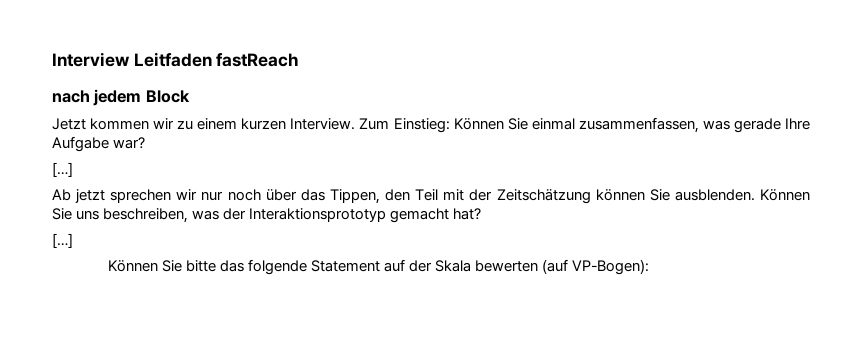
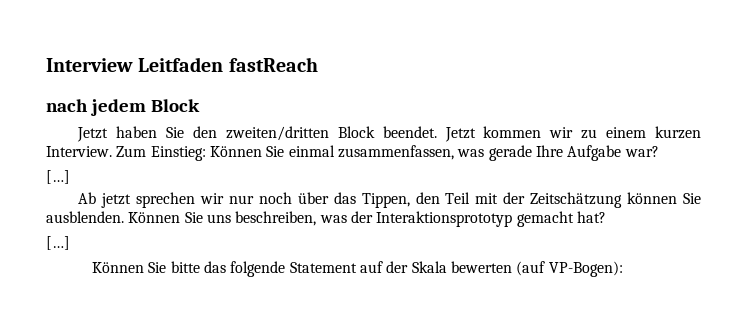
(86, 124) none -> [116,126,476,142] haben Sie den zweiten/dritten Block beendet. Jetzt

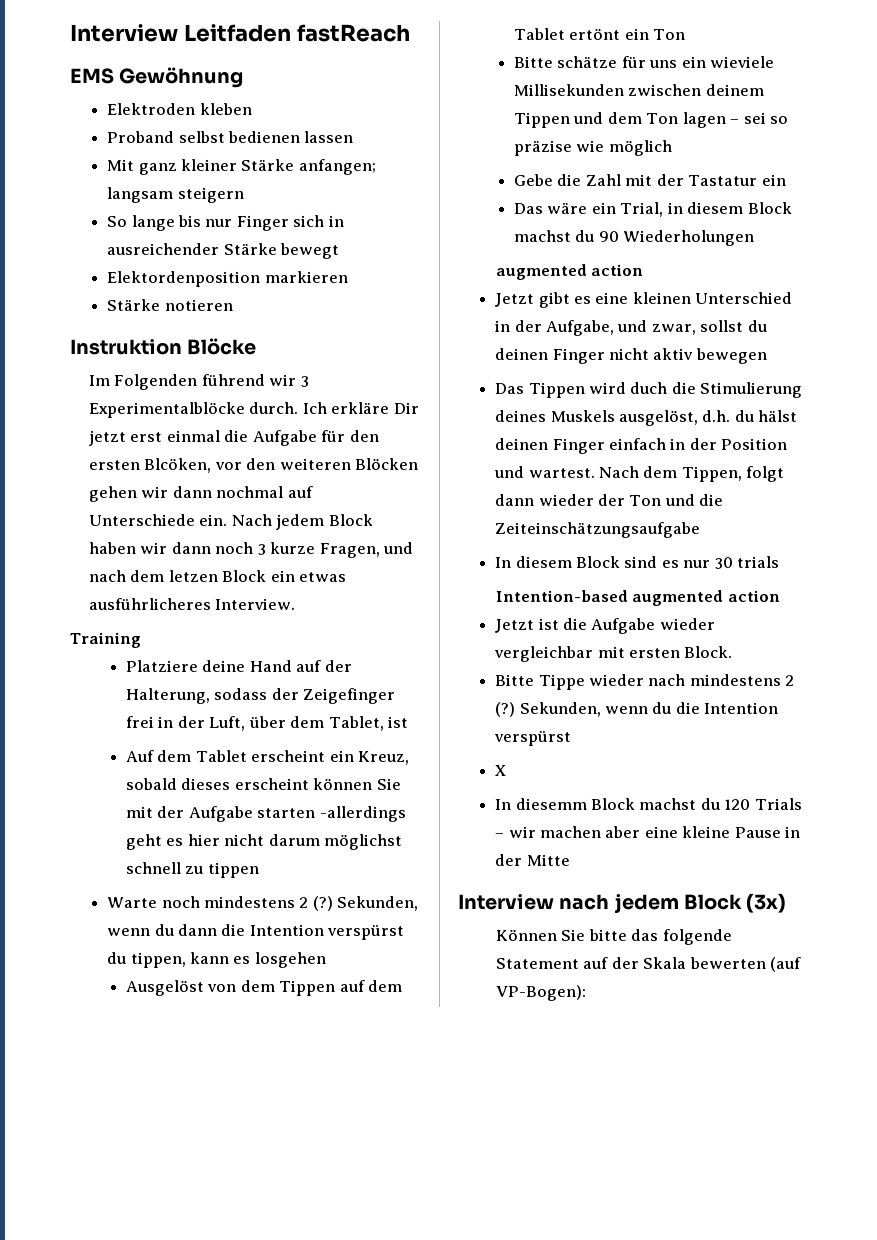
[46,99,200,116] [77,126,701,142] [46,145,659,161] [46,170,70,184] [78,192,701,208] [46,211,606,227] [46,236,70,250] nach jedem Block // Jetzt haben Sie den zweiten/dritten Block beendet. Jetzt kommen wir zu einem kurzen Interview. Zum Einstieg: Können Sie einmal zusammenfassen, was gerade Ihre Aufgabe war? // […] // Ab jetzt sprechen wir nur noch über das Tippen, den Teil mit der Zeitschätzung können Sie ausblenden. Können Sie uns beschreiben, was der Interaktionsprototyp gemacht hat? // […] -> [70,67,244,88] [107,103,252,115] [107,131,354,143] [107,159,376,175] [107,187,244,203] [107,215,344,231] [107,243,339,259] [107,271,348,287] [107,299,233,311] [70,338,257,355] [88,374,309,390] [88,402,419,418] [88,430,379,446] [88,458,419,473] [88,486,313,502] [88,514,373,530] [88,542,414,558] [88,570,347,582] [88,598,296,610] [70,632,141,648] [126,660,352,672] [126,688,396,704] [126,716,409,731] [126,750,410,765] [126,778,401,790] [126,806,406,822] [126,834,403,850] [126,862,259,878] [107,896,419,911] [107,924,405,940] [107,952,326,968] [126,980,403,996] [514,28,686,40] [514,56,775,68] [514,84,764,96] [514,112,789,128] [514,140,672,156] [514,174,786,186] [514,202,792,217] [514,230,755,246] [495,264,644,280] [495,292,793,308] [495,320,767,336] [495,348,767,364] [495,382,803,398] [495,410,798,426] [495,438,788,454] [494,466,785,482] [495,494,724,506] [495,522,701,538] [495,556,780,569] [495,590,780,606] [495,618,715,634] [494,646,733,662] [495,674,795,690] [495,702,779,717] [494,731,572,746] [495,765,507,776] [495,798,802,810] [495,826,801,838] [495,854,570,866] [458,893,787,913] EMS Gewöhnung // Elektroden kleben // Proband selbst bedienen lassen // Mit ganz kleiner Stärke anfangen; langsam steigern // So lange bis nur Finger sich in ausreichender Stärke bewegt // Elektordenposition markieren // Stärke notieren // Instruktion Blöcke // Im Folgenden führend wir 3 Experimentalblöcke durch. Ich erkläre Dir jetzt erst einmal die Aufgabe für den ersten Blcöken, vor den weiteren Blöcken gehen wir dann nochmal auf Unterschiede ein. Nach jedem Block haben wir dann noch 3 kurze Fragen, und nach dem letzen Block ein etwas ausführlicheres Interview. // Training // Platziere deine Hand auf der Halterung, sodass der Zeigefinger frei in der Luft, über dem Tablet, ist // Auf dem Tablet erscheint ein Kreuz, sobald dieses erscheint können Sie mit der Aufgabe starten -allerdings geht es hier nicht darum möglichst schnell zu tippen // Warte noch mindestens 2 (?) Sekunden, wenn du dann die Intention verspürst du tippen, kann es losgehen // Ausgelöst von dem Tippen auf dem Tablet ertönt ein Ton // Bitte schätze für uns ein wieviele Millisekunden zwischen deinem Tippen und dem Ton lagen – sei so präzise wie möglich // Gebe die Zahl mit der Tastatur ein // Das wäre ein Trial, in diesem Block machst du 90 Wiederholungen // augmented action // Jetzt gibt es eine kleinen Unterschied in der Aufgabe, und zwar, sollst du deinen Finger nicht aktiv bewegen // Das Tippen wird duch die Stimulierung deines Muskels ausgelöst, d.h. du hälst deinen Finger einfach in der Position und wartest. Nach dem Tippen, folgt dann wieder der Ton und die Zeiteinschätzungsaufgabe // In diesem Block sind es nur 30 trials // Intention-based augmented action // Jetzt ist die Aufgabe wieder vergleichbar mit ersten Block. // Bitte Tippe wieder nach mindestens 2 (?) Sekunden, wenn du die Intention verspürst // X // In diesemm Block machst du 120 Trials – wir machen aber eine kleine Pause in der Mitte // Interview nach jedem Block (3x)

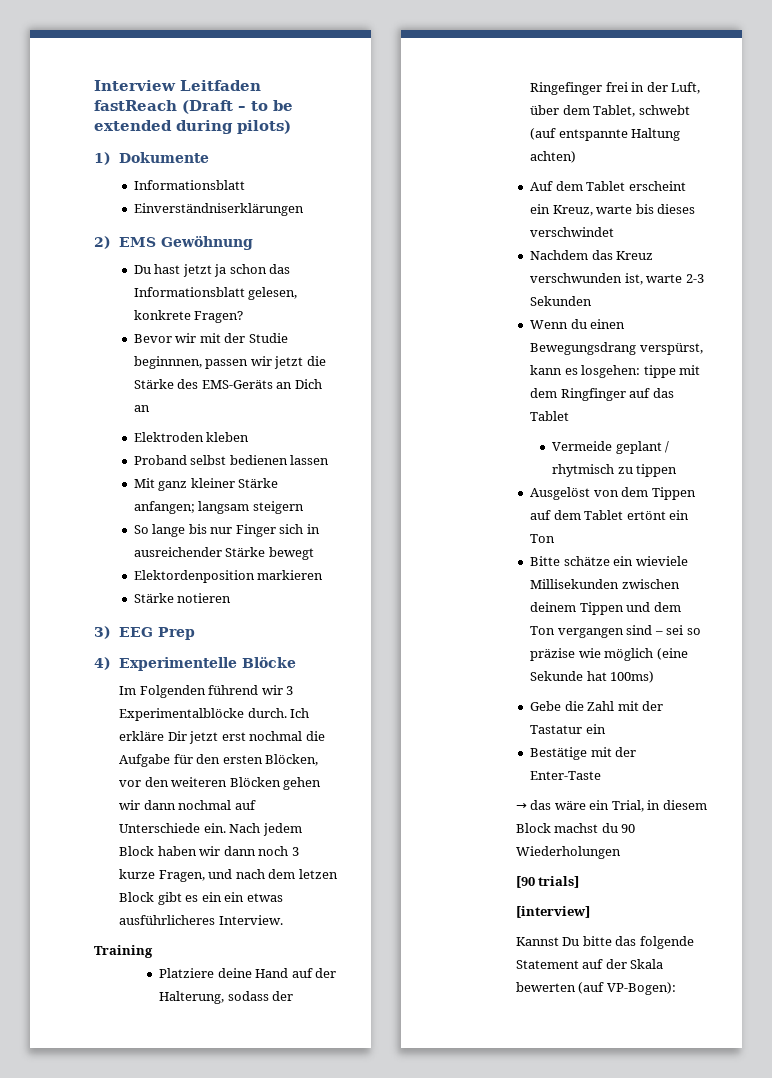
[70,67,244,88] // EMS Gewöhnung -> [182,100,293,114] [94,120,291,134] [94,152,210,165] [133,180,245,190] [133,203,304,216] [94,236,254,250] [133,264,291,277] [133,287,298,300] [133,310,244,323] [133,333,288,343] [133,356,326,369] [133,379,322,389] [133,405,150,412] (Draft – to be extended during pilots) // 1) Dokumente // Informationsblatt // Einverständniserklärungen // 2) EMS Gewöhnung // Du hast jetzt ja schon das Informationsblatt gelesen, konkrete Fragen? // Bevor wir mit der Studie beginnnen, passen wir jetzt die Stärke des EMS-Geräts an Dich an
[70,339,182,355] Instruktion -> [94,626,196,640] [94,657,238,671] 3) EEG Prep // 4) Experimentelle
[166,430,220,442] einmal -> [249,731,303,741] nochmal
[144,458,212,473] Blcöken, -> [265,754,319,766] Blöcken,
(267, 576) none -> [157,892,222,905] gibt es ein
[303,688,396,704] Zeigefinger -> [530,82,603,95] Ringefinger
[388,716,409,728] ist -> [638,105,690,115] [530,128,681,141] [530,151,577,163] schwebt (auf entspannte Haltung achten)
[126,778,401,790] [126,806,406,822] [126,834,403,850] [126,862,259,878] [107,896,419,911] [107,924,405,940] [107,952,326,968] sobald dieses erscheint können Sie mit der Aufgabe starten -allerdings geht es hier nicht darum möglichst schnell zu tippen // Warte noch mindestens 2 (?) Sekunden, wenn du dann die Intention verspürst du tippen, kann es losgehen -> [596,204,696,214] [530,227,615,237] [530,250,654,260] [530,273,704,285] [530,296,593,306] [530,319,626,329] [530,342,703,355] [530,365,701,378] [530,388,674,401] [530,411,570,421] [552,441,670,454] [552,464,678,477] warte bis dieses verschwindet // Nachdem das Kreuz verschwunden ist, warte 2-3 Sekunden // Wenn du einen Bewegungsdrang verspürst, kann es losgehen: tippe mit dem Ringfinger auf das Tablet // Vermeide geplant / rhytmisch zu tippen
[621,56,678,68] für uns -> (610, 561) none
[682,112,726,128] lagen -> [557,625,653,638] vergangen sind
(672, 148) none -> [656,648,688,660] [530,671,655,683] (eine Sekunde hat 100ms)
[514,203,544,214] Das -> [530,747,637,760] [530,771,602,780] [515,800,552,810] Bestätige mit der Enter-Taste // → das
[495,264,644,280] [495,292,793,308] [495,320,767,336] [495,348,767,364] [495,382,803,398] [495,410,798,426] [495,438,788,454] [494,466,785,482] [495,494,724,506] [495,522,701,538] [495,556,780,569] [495,590,780,606] [495,618,715,634] [494,646,733,662] [495,674,795,690] [495,702,779,717] [494,731,572,746] [495,765,507,776] [495,798,802,810] [495,826,801,838] [495,854,570,866] [458,893,787,913] [495,929,586,941] augmented action // Jetzt gibt es eine kleinen Unterschied in der Aufgabe, und zwar, sollst du deinen Finger nicht aktiv bewegen // Das Tippen wird duch die Stimulierung deines Muskels ausgelöst, d.h. du hälst deinen Finger einfach in der Position und wartest. Nach dem Tippen, folgt dann wieder der Ton und die Zeiteinschätzungsaufgabe // In diesem Block sind es nur 30 trials // Intention-based augmented action // Jetzt ist die Aufgabe wieder vergleichbar mit ersten Block. // Bitte Tippe wieder nach mindestens 2 (?) Sekunden, wenn du die Intention verspürst // X // In diesemm Block machst du 120 Trials – wir machen aber eine kleine Pause in der Mitte // Interview nach jedem Block (3x) // Können Sie -> [515,876,580,888] [515,906,590,918] [515,937,580,946] [90 trials] // [interview] // Kannst Du

